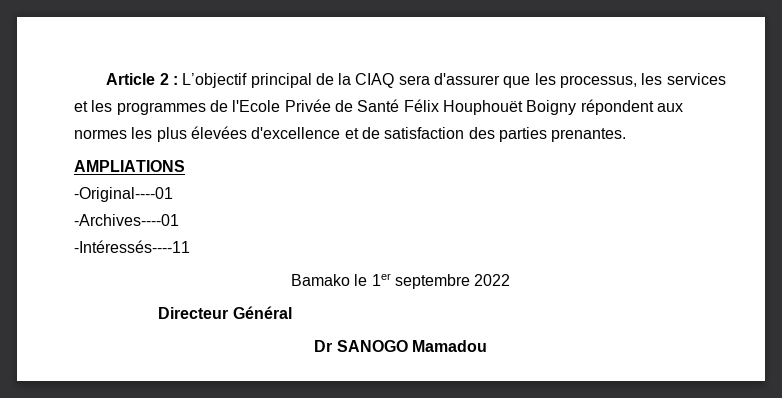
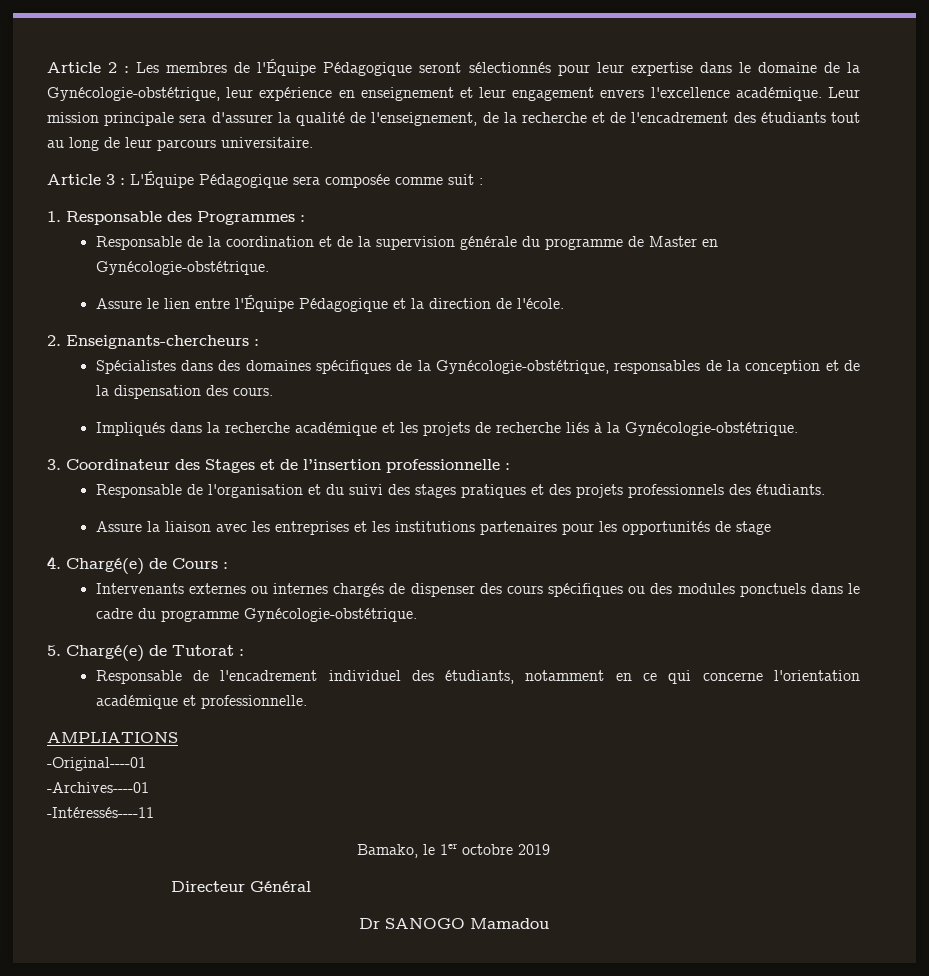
[182,73,726,88] [74,99,683,115] [74,126,627,142] L’objectif principal de la CIAQ sera d'assurer que les processus, les services et les programmes de l'Ecole Privée de Santé Félix Houphouët Boigny répondent aux normes les plus élevées d'excellence et de satisfaction des parties prenantes. -> [136,59,860,76] [47,87,860,101] [47,112,860,126] [47,137,313,151] [47,171,483,188] [47,211,305,225] [95,236,718,250] [95,261,269,275] [95,295,564,312] [47,335,259,349] [95,360,860,374] [95,385,273,399] [95,422,798,436] [47,459,510,473] [95,484,825,498] [95,521,771,535] [47,556,228,575] [95,583,860,597] [95,608,417,622] [47,645,244,662] [95,670,860,684] [95,695,307,709] Les membres de l'Équipe Pédagogique seront sélectionnés pour leur expertise dans le domaine de la Gynécologie-obstétrique, leur expérience en enseignement et leur engagement envers l'excellence académique. Leur mission principale sera d'assurer la qualité de l'enseignement, de la recherche et de l'encadrement des étudiants tout au long de leur parcours universitaire. // Article 3 : L'Équipe Pédagogique sera composée comme suit : // 1. Responsable des Programmes : // Responsable de la coordination et de la supervision générale du programme de Master en Gynécologie-obstétrique. // Assure le lien entre l'Équipe Pédagogique et la direction de l'école. // 2. Enseignants-chercheurs : // Spécialistes dans des domaines spécifiques de la Gynécologie-obstétrique, responsables de la conception et de la dispensation des cours. // Impliqués dans la recherche académique et les projets de recherche liés à la Gynécologie-obstétrique. // 3. Coordinateur des Stages et de l’insertion professionnelle : // Responsable de l'organisation et du suivi des stages pratiques et des projets professionnels des étudiants. // Assure la liaison avec les entreprises et les institutions partenaires pour les opportunités de stage // 4. Chargé(e) de Cours : // Intervenants externes ou internes chargés de dispenser des cours spécifiques ou des modules ponctuels dans le cadre du programme Gynécologie-obstétrique. // 5. Chargé(e) de Tutorat : // Responsable de l'encadrement individuel des étudiants, notamment en ce qui concerne l'orientation académique et professionnelle.
[290,274,350,286] Bamako -> [357,844,418,858] Bamako,
[394,274,511,289] septembre 2022 -> [462,844,550,855] octobre 2019

